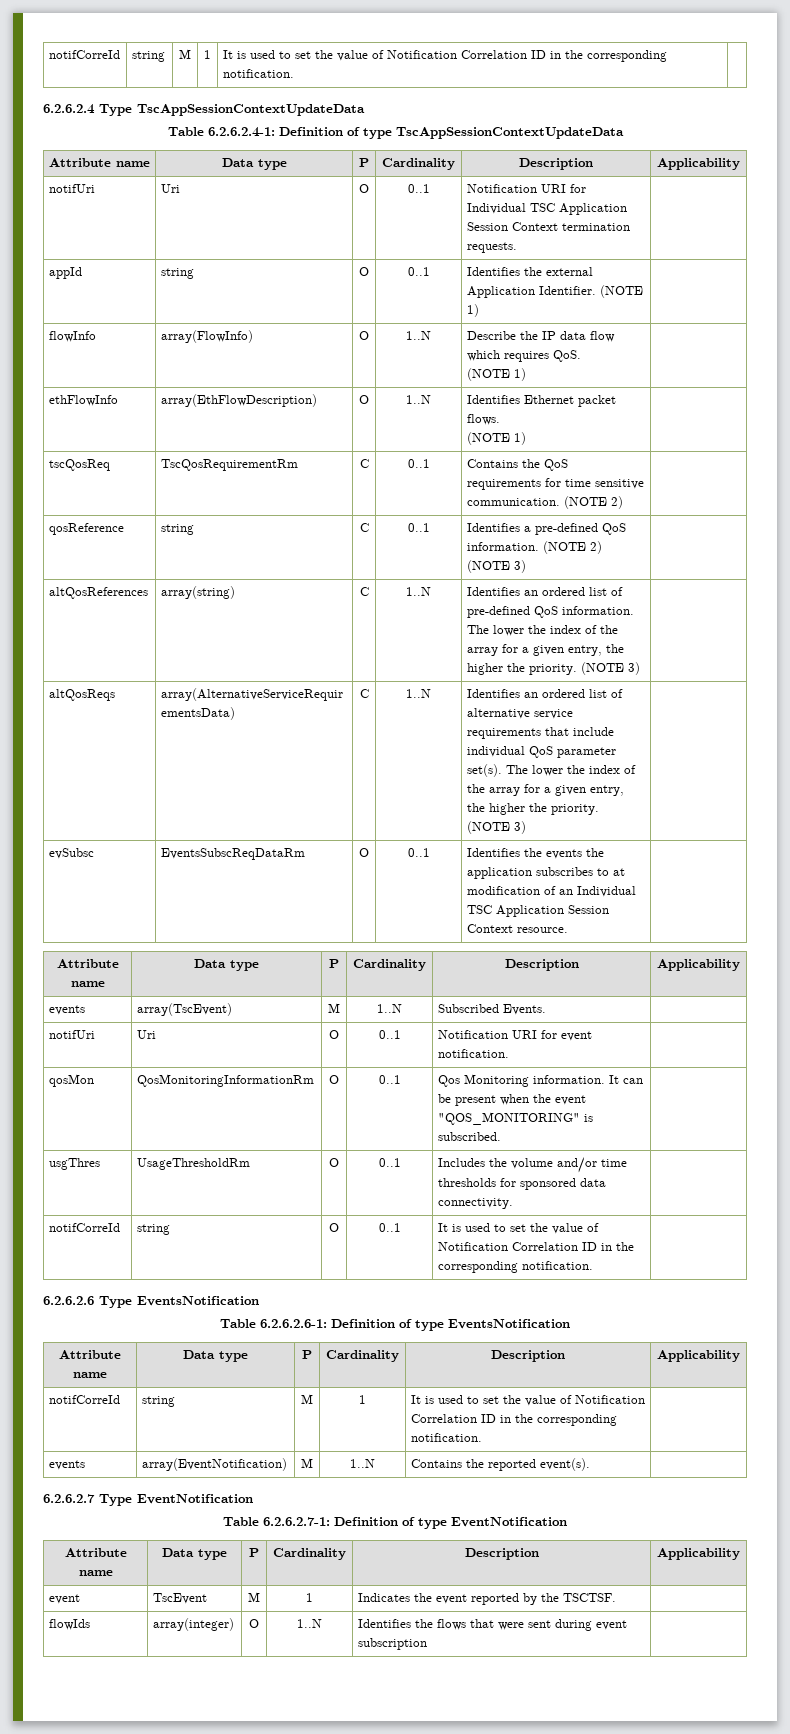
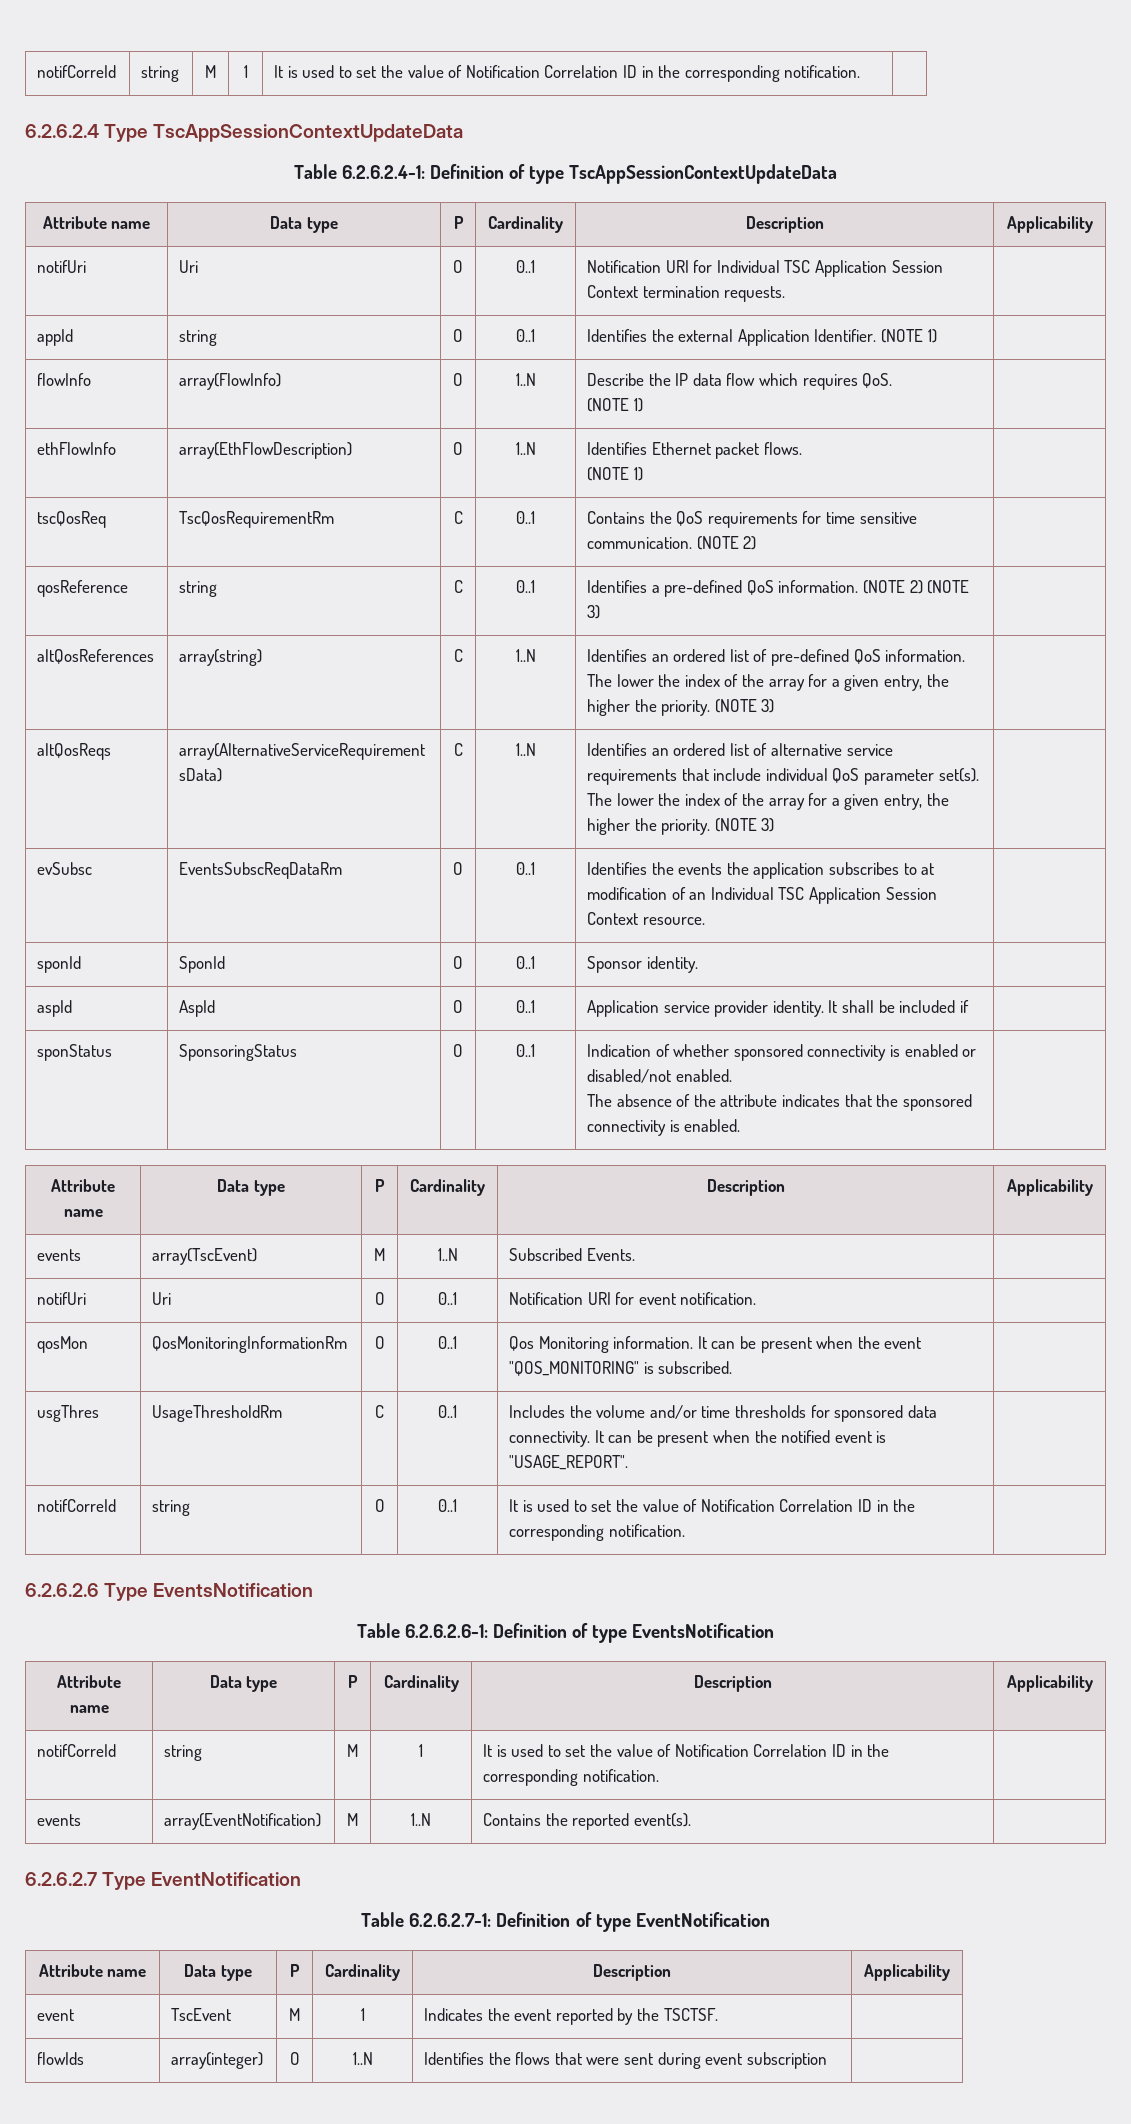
(568, 930) none -> [37,956,82,973] [179,956,226,973] [453,956,463,969] [516,956,535,969] [587,956,698,973] [37,1000,73,1017] [179,1000,216,1017] [453,1000,463,1013] [516,1000,535,1013] [587,1000,969,1017] [37,1044,113,1061] [179,1044,298,1061] [453,1044,463,1057] [516,1044,535,1057] [587,1044,977,1061] [587,1069,732,1083] [587,1094,972,1111] [587,1119,741,1136] // sponId | SponId | O | 0..1 | Sponsor identity. | // aspId | AspId | O | 0..1 | Application service provider identity. It shall be included if | // sponStatus | SponsoringStatus | O | 0..1 | Indication of whether sponsored connectivity is enabled or disabled/not enabled. // The absence of the attribute indicates that the sponsored connectivity is enabled. |
[329,1158,339,1167] O -> [375,1405,384,1418] C
(513, 1203) none -> [594,1430,887,1447] [509,1455,629,1470] It can be present when the notified event is "USAGE_REPORT".

